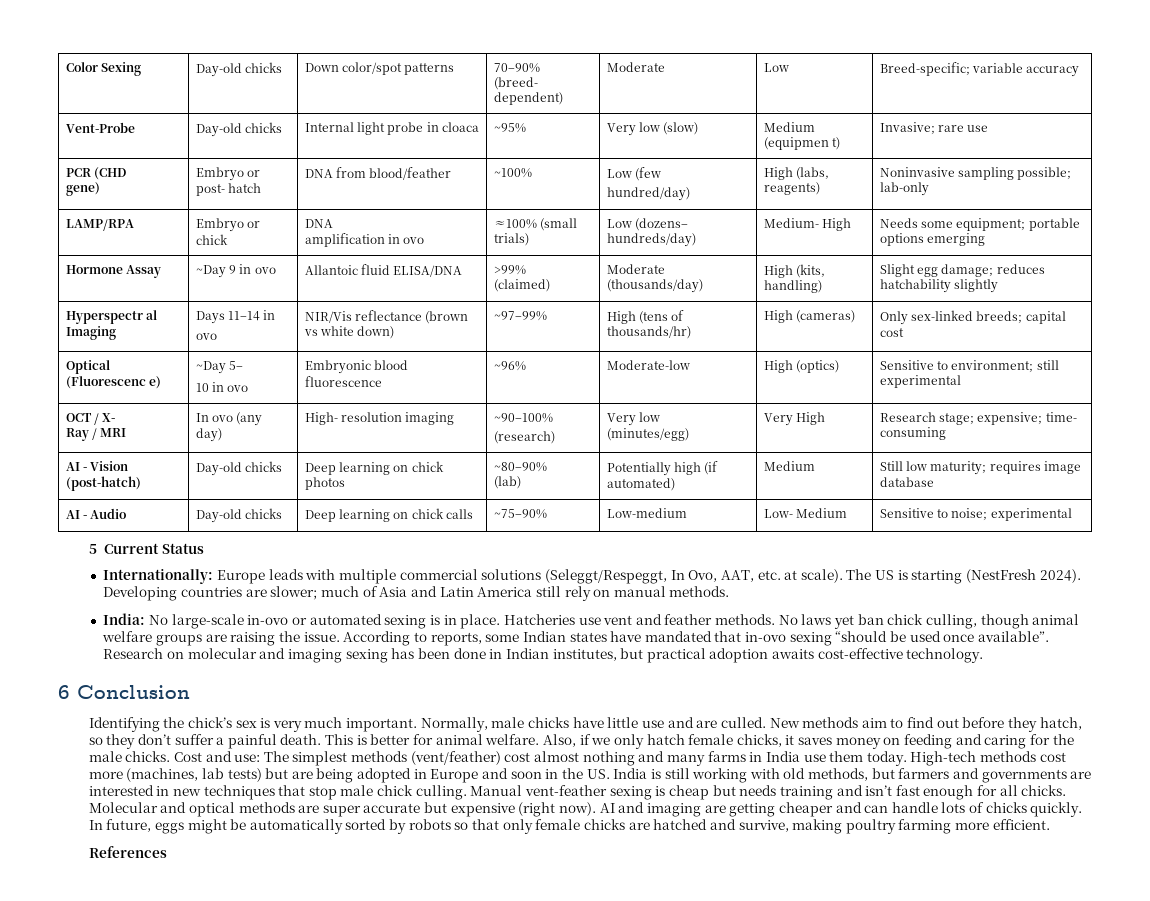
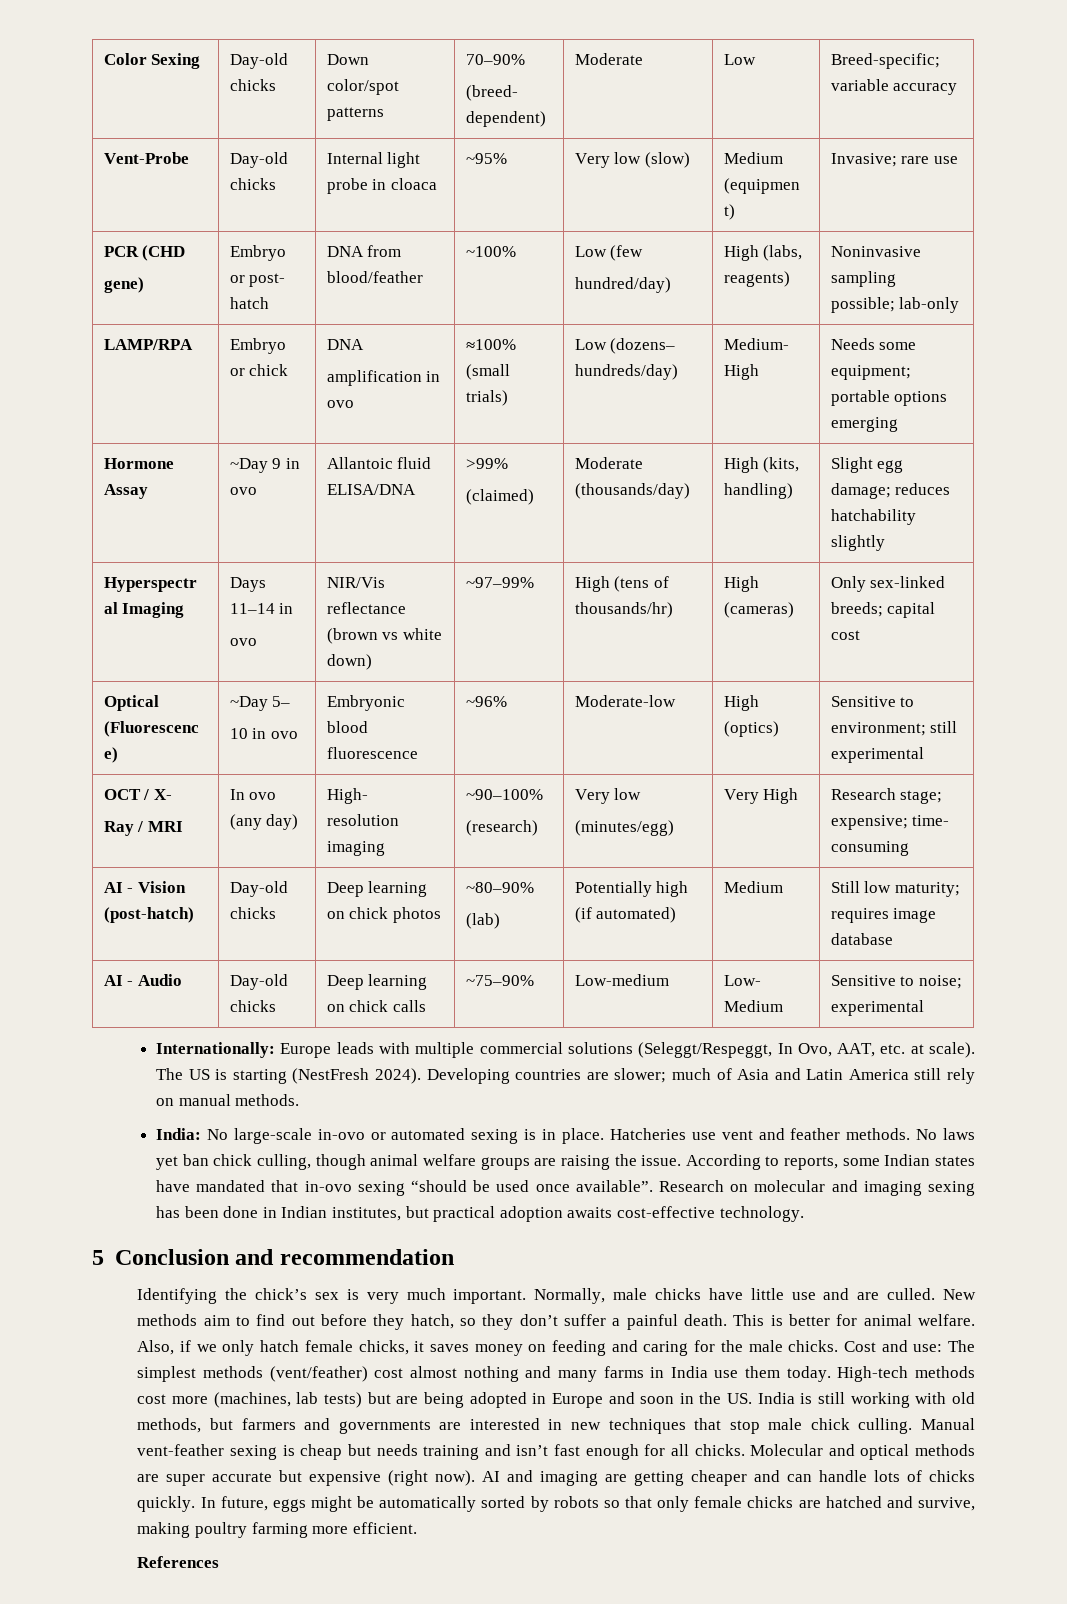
[88,543,204,554] // 5 Current Status -> (924, 1008) none
[58,685,70,699] 6 -> [92,1250,104,1265] 5
(190, 692) none -> [235,1249,454,1265] and recommendation

